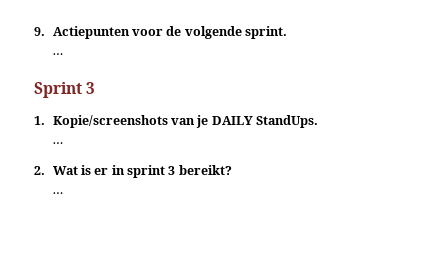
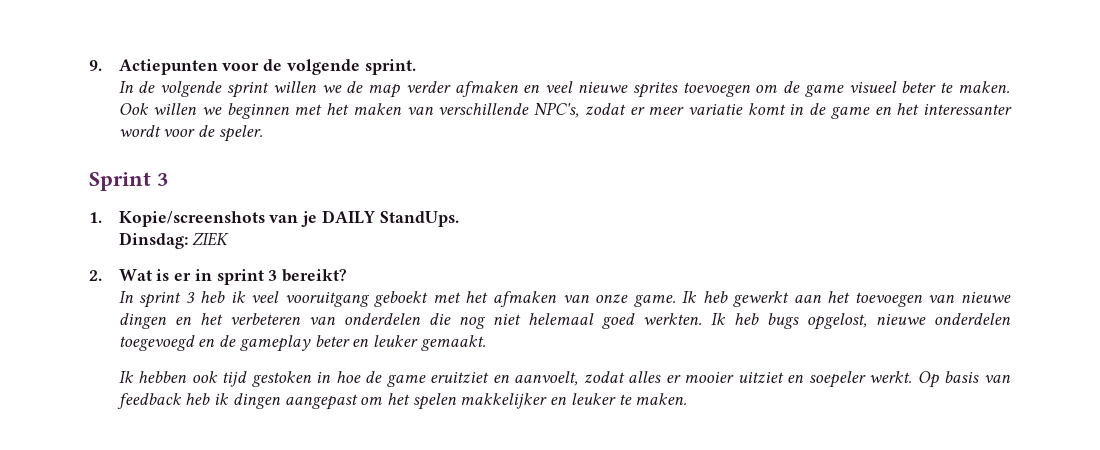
[52,53,64,55] … -> [118,81,1011,98] [118,102,1012,119] [118,125,263,142] In de volgende sprint willen we de map verder afmaken en veel nieuwe sprites toevoegen om de game visueel beter te maken. Ook willen we beginnen met het maken van verschillende NPC's, zodat er meer variatie komt in de game en het interessanter wordt voor de speler.
[52,142,64,144] … -> [118,232,230,249] Dinsdag: ZIEK
[52,192,64,194] … -> [118,291,1011,308] [118,313,1011,330] [118,335,486,352] [118,371,1012,388] [116,393,688,410] In sprint 3 heb ik veel vooruitgang geboekt met het afmaken van onze game. Ik heb gewerkt aan het toevoegen van nieuwe dingen en het verbeteren van onderdelen die nog niet helemaal goed werkten. Ik heb bugs opgelost, nieuwe onderdelen toegevoegd en de gameplay beter en leuker gemaakt. // Ik hebben ook tijd gestoken in hoe de game eruitziet en aanvoelt, zodat alles er mooier uitziet en soepeler werkt. Op basis van feedback heb ik dingen aangepast om het spelen makkelijker en leuker te maken.

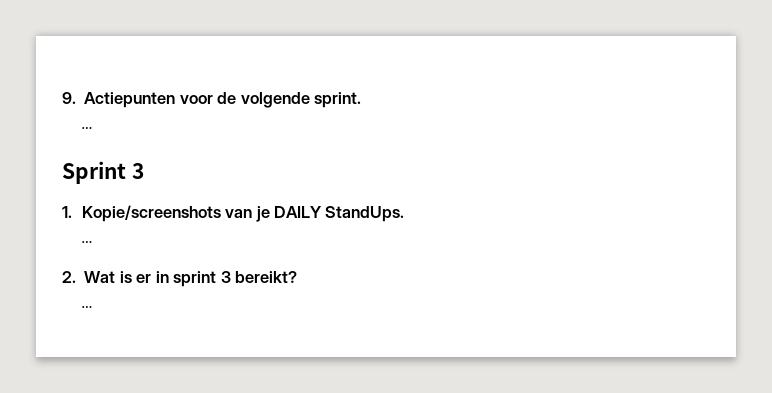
[118,81,1011,98] [118,102,1012,119] [118,125,263,142] In de volgende sprint willen we de map verder afmaken en veel nieuwe sprites toevoegen om de game visueel beter te maken. Ook willen we beginnen met het maken van verschillende NPC's, zodat er meer variatie komt in de game en het interessanter wordt voor de speler. -> [81,127,93,129] …
[118,232,230,249] Dinsdag: ZIEK -> [81,241,93,243] …
[118,291,1011,308] [118,313,1011,330] [118,335,486,352] [118,371,1012,388] [116,393,688,410] In sprint 3 heb ik veel vooruitgang geboekt met het afmaken van onze game. Ik heb gewerkt aan het toevoegen van nieuwe dingen en het verbeteren van onderdelen die nog niet helemaal goed werkten. Ik heb bugs opgelost, nieuwe onderdelen toegevoegd en de gameplay beter en leuker gemaakt. // Ik hebben ook tijd gestoken in hoe de game eruitziet en aanvoelt, zodat alles er mooier uitziet en soepeler werkt. Op basis van feedback heb ik dingen aangepast om het spelen makkelijker en leuker te maken. -> [81,306,93,308] …

